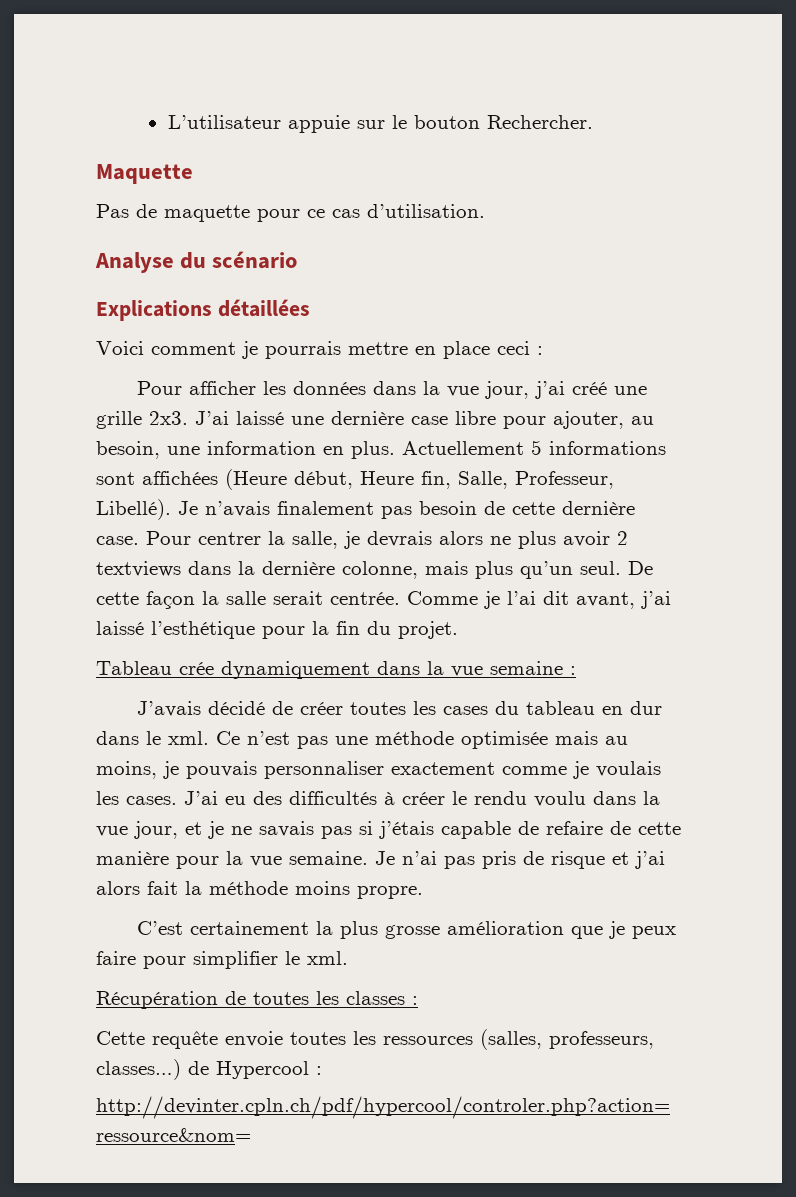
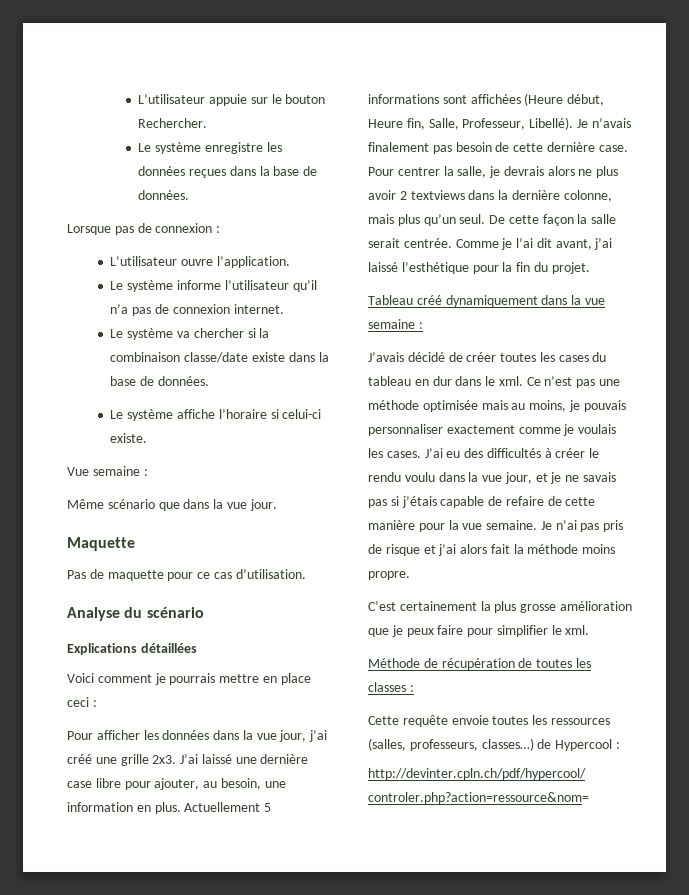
(593, 122) none -> [138,142,282,154] [138,166,318,178] [138,190,190,200] [67,223,221,235] [110,256,290,268] [110,280,317,292] [110,304,284,316] [110,328,270,340] [110,352,329,363] [110,376,209,386] [110,409,322,421] [110,433,148,443] [67,466,148,476] [67,499,277,511] // Le système enregistre les données reçues dans la base de données. // Lorsque pas de connexion : // L’utilisateur ouvre l’application. // Le système informe l’utilisateur qu’il n’a pas de connexion internet. // Le système va chercher si la combinaison classe/date existe dans la base de données. // Le système affiche l’horaire si celui-ci existe. // Vue semaine : // Même scénario que dans la vue jour.
[179,662,214,675] crée -> [416,295,442,305] créé
[96,991,218,1009] Récupération -> [368,658,515,670] Méthode de récupération

